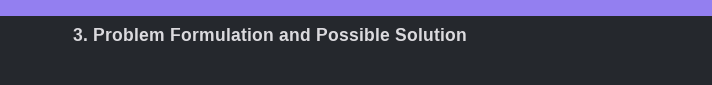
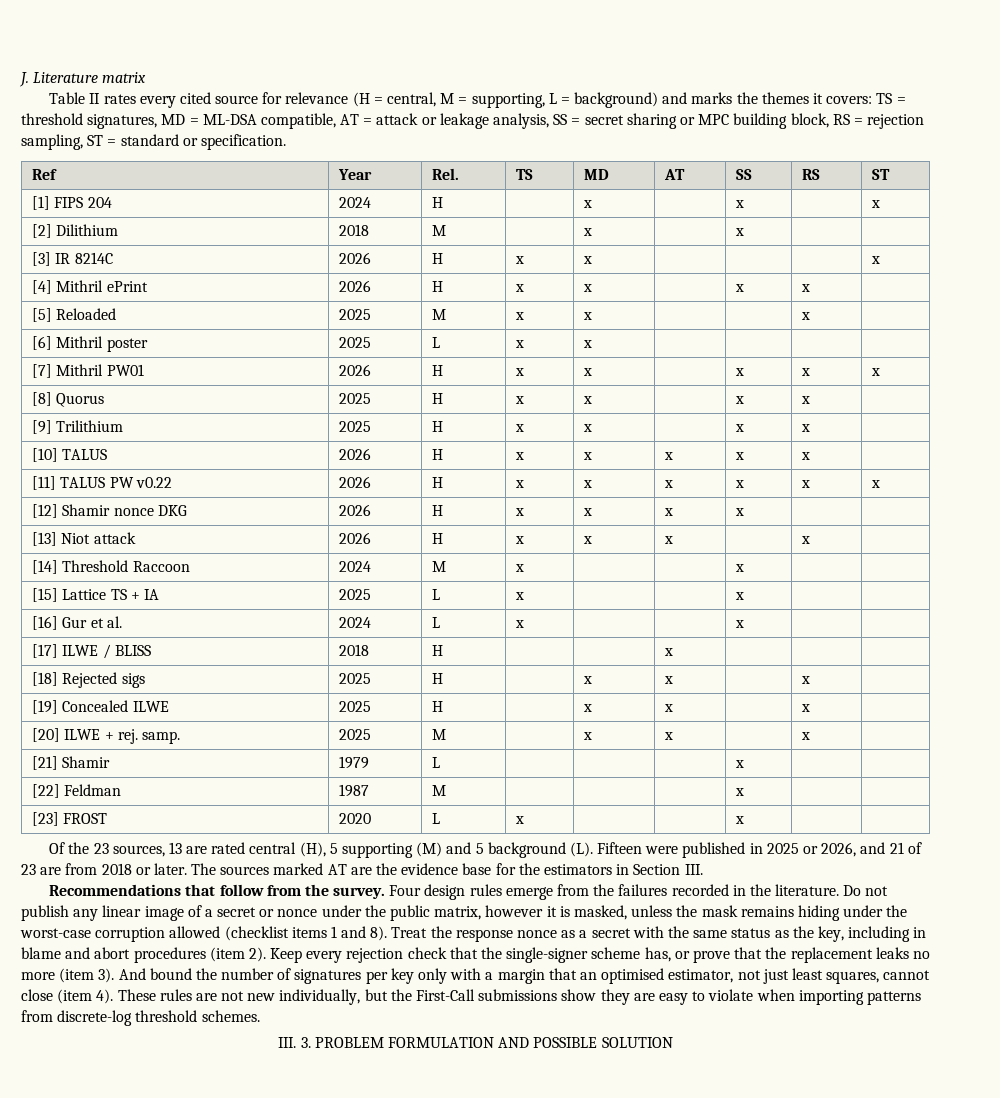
[73,28,467,41] 3. Problem Formulation and Possible Solution -> [19,72,147,87] [49,92,906,108] [21,113,925,129] [21,134,286,150] [32,169,58,180] [338,169,373,180] [432,168,460,180] [516,169,534,180] [584,169,610,180] [664,169,686,180] [736,169,753,180] [802,169,821,180] [872,169,891,180] [32,196,112,210] [339,197,372,208] [432,197,444,208] [583,200,593,208] [735,200,745,208] [871,200,881,208] [32,224,119,238] [339,224,370,236] [432,225,447,236] [583,228,593,236] [735,228,745,236] [32,252,113,266] [339,252,372,264] [432,253,444,264] [515,256,525,264] [583,256,593,264] [871,256,881,264] [32,280,148,294] [339,280,372,292] [432,281,444,292] [515,284,525,292] [583,284,593,292] [735,284,745,292] [801,284,811,292] [32,308,117,322] [339,309,372,320] [432,309,447,320] [515,312,525,320] [583,312,593,320] [801,312,811,320] [32,336,148,352] [339,337,372,348] [432,337,441,348] [515,340,525,348] [583,340,593,348] [32,364,144,378] [339,364,372,376] [432,365,444,376] [515,368,525,376] [583,368,593,376] [735,368,745,376] [801,368,811,376] [871,368,881,376] [32,392,105,407] [339,393,372,404] [432,393,444,404] [515,396,525,404] [583,396,593,404] [735,396,745,404] [801,396,811,404] [32,420,124,434] [339,421,372,432] [432,421,444,432] [515,424,525,432] [583,424,593,432] [735,424,745,432] [801,424,811,432] [32,448,108,462] [339,448,372,460] [432,449,444,460] [515,452,525,460] [583,452,593,460] [664,452,674,460] [735,452,745,460] [801,452,811,460] [32,476,172,490] [339,476,372,488] [432,477,444,488] [515,480,525,488] [583,480,593,488] [664,480,674,488] [735,480,745,488] [801,480,811,488] [871,480,881,488] [32,504,187,518] [339,504,372,516] [432,505,444,516] [515,508,525,516] [583,508,593,516] [664,508,674,516] [735,508,745,516] [32,532,136,546] [339,532,372,544] [432,533,444,544] [515,536,525,544] [583,536,593,544] [664,536,674,544] [801,536,811,544] [32,560,190,574] [339,561,372,572] [432,561,447,572] [515,564,525,572] [735,564,745,572] [32,588,159,602] [339,589,372,600] [432,589,441,600] [515,592,525,600] [735,592,745,600] [32,616,122,630] [339,617,372,628] [432,617,441,628] [515,620,525,628] [735,620,745,628] [32,644,151,659] [339,644,370,656] [432,645,444,656] [664,648,674,656] [32,672,145,688] [339,673,372,684] [432,673,444,684] [583,676,593,684] [664,676,674,684] [801,676,811,684] [32,700,169,714] [339,701,372,712] [432,701,444,712] [583,704,593,712] [664,704,674,712] [801,704,811,712] [32,728,180,744] [339,729,372,740] [432,729,447,740] [583,732,593,740] [664,732,674,740] [801,732,811,740] [32,756,111,770] [339,756,370,769] [432,757,441,768] [735,760,745,768] [32,784,122,798] [339,784,370,797] [432,785,447,796] [735,788,745,796] [32,812,108,826] [339,813,372,824] [432,813,441,824] [515,816,525,824] [735,816,745,824] [49,842,922,858] [21,863,703,875] [49,884,889,900] [21,905,908,921] [20,926,927,942] [21,947,930,963] [21,968,931,984] [21,989,921,1005] [21,1010,260,1026] [278,1037,673,1048] J. Literature matrix // Table II rates every cited source for relevance (H = central, M = supporting, L = background) and marks the themes it covers: TS = threshold signatures, MD = ML-DSA compatible, AT = attack or leakage analysis, SS = secret sharing or MPC building block, RS = rejection sampling, ST = standard or specification. // Ref | Year | Rel. | TS | MD | AT | SS | RS | ST // [1] FIPS 204 | 2024 | H | | x | | x | | x // [2] Dilithium | 2018 | M | | x | | x | | // [3] IR 8214C | 2026 | H | x | x | | | | x // [4] Mithril ePrint | 2026 | H | x | x | | x | x | // [5] Reloaded | 2025 | M | x | x | | | x | // [6] Mithril poster | 2025 | L | x | x | | | | // [7] Mithril PW01 | 2026 | H | x | x | | x | x | x // [8] Quorus | 2025 | H | x | x | | x | x | // [9] Trilithium | 2025 | H | x | x | | x | x | // [10] TALUS | 2026 | H | x | x | x | x | x | // [11] TALUS PW v0.22 | 2026 | H | x | x | x | x | x | x // [12] Shamir nonce DKG | 2026 | H | x | x | x | x | | // [13] Niot attack | 2026 | H | x | x | x | | x | // [14] Threshold Raccoon | 2024 | M | x | | | x | | // [15] Lattice TS + IA | 2025 | L | x | | | x | | // [16] Gur et al. | 2024 | L | x | | | x | | // [17] ILWE / BLISS | 2018 | H | | | x | | | // [18] Rejected sigs | 2025 | H | | x | x | | x | // [19] Concealed ILWE | 2025 | H | | x | x | | x | // [20] ILWE + rej. samp. | 2025 | M | | x | x | | x | // [21] Shamir | 1979 | L | | | | x | | // [22] Feldman | 1987 | M | | | | x | | // [23] FROST | 2020 | L | x | | | x | | // Of the 23 sources, 13 are rated central (H), 5 supporting (M) and 5 background (L). Fifteen were published in 2025 or 2026, and 21 of 23 are from 2018 or later. The sources marked AT are the evidence base for the estimators in Section III. // Recommendations that follow from the survey. Four design rules emerge from the failures recorded in the literature. Do not publish any linear image of a secret or nonce under the public matrix, however it is masked, unless the mask remains hiding under the worst-case corruption allowed (checklist items 1 and 8). Treat the response nonce as a secret with the same status as the key, including in blame and abort procedures (item 2). Keep every rejection check that the single-signer scheme has, or prove that the replacement leaks no more (item 3). And bound the number of signatures per key only with a margin that an optimised estimator, not just least squares, cannot close (item 4). These rules are not new individually, but the First-Call submissions show they are easy to violate when importing patterns from discrete-log threshold schemes. // III. 3. PROBLEM FORMULATION AND POSSIBLE SOLUTION

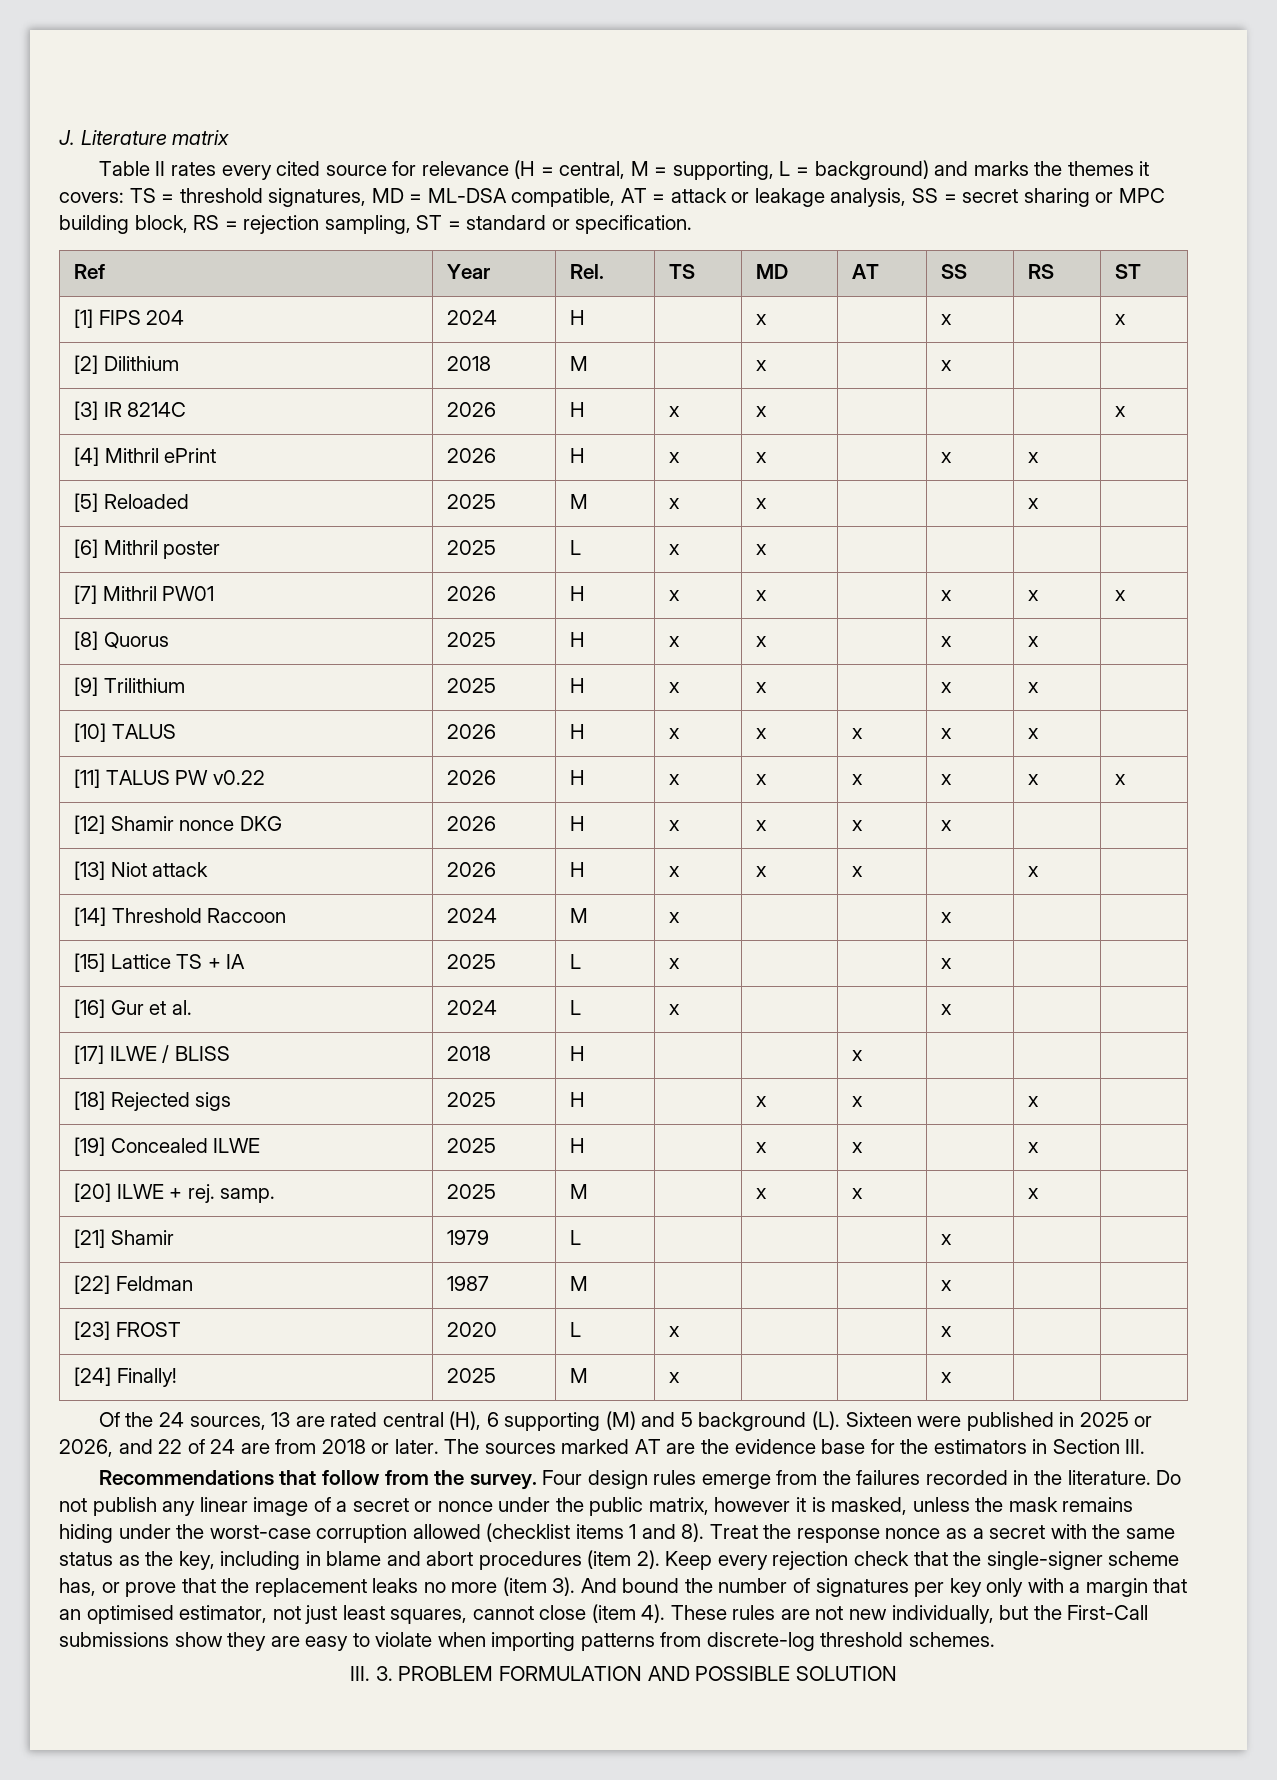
(745, 820) none -> [74,1367,177,1387] [447,1368,497,1383] [570,1368,589,1383] [669,1372,681,1383] [941,1372,953,1383] // [24] Finally! | 2025 | M | x | | | x | |
[93,843,109,854] 23 -> [159,1412,185,1427] 24
[329,843,338,854] 5 -> [486,1412,499,1427] 6
[597,842,643,854] Fifteen -> [845,1412,912,1427] Sixteen
[889,842,922,854] [21,864,36,875] 21 of 23 -> [158,1439,236,1454] 22 of 24

